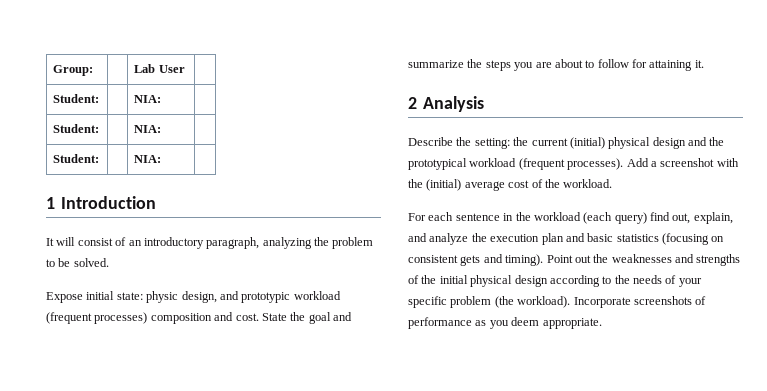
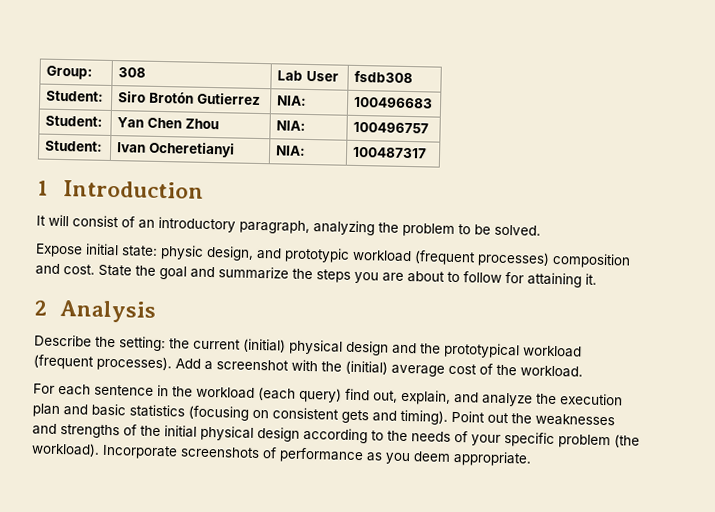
(94, 70) none -> [118,67,147,78] 308
[53,94,100,103] [134,95,162,103] [53,124,100,133] [134,125,162,133] [53,154,100,163] [134,155,162,163] // Student: | | NIA: | // Student: | | NIA: | // Student: | | NIA: | -> [354,70,414,84] [46,90,105,102] [118,91,262,106] [277,95,308,106] [354,96,434,109] [45,115,104,127] [117,117,220,130] [276,120,307,131] [353,121,430,134] [45,140,104,152] [117,141,236,158] [276,145,307,156] [353,146,428,159] fsdb308 // Student: | Siro Brotón Gutierrez | NIA: | 100496683 // Student: | Yan Chen Zhou | NIA: | 100496757 // Student: | Ivan Ocheretianyi | NIA: | 100487317

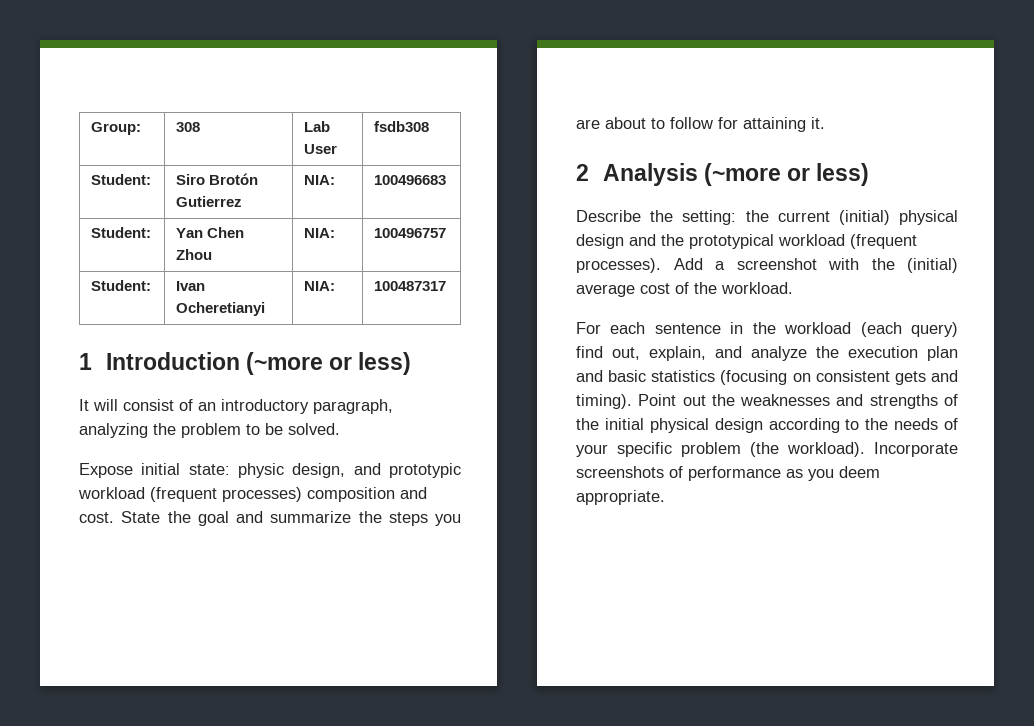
(204, 189) none -> [245,352,412,375] (~more or less)
(157, 311) none -> [703,163,870,186] (~more or less)

